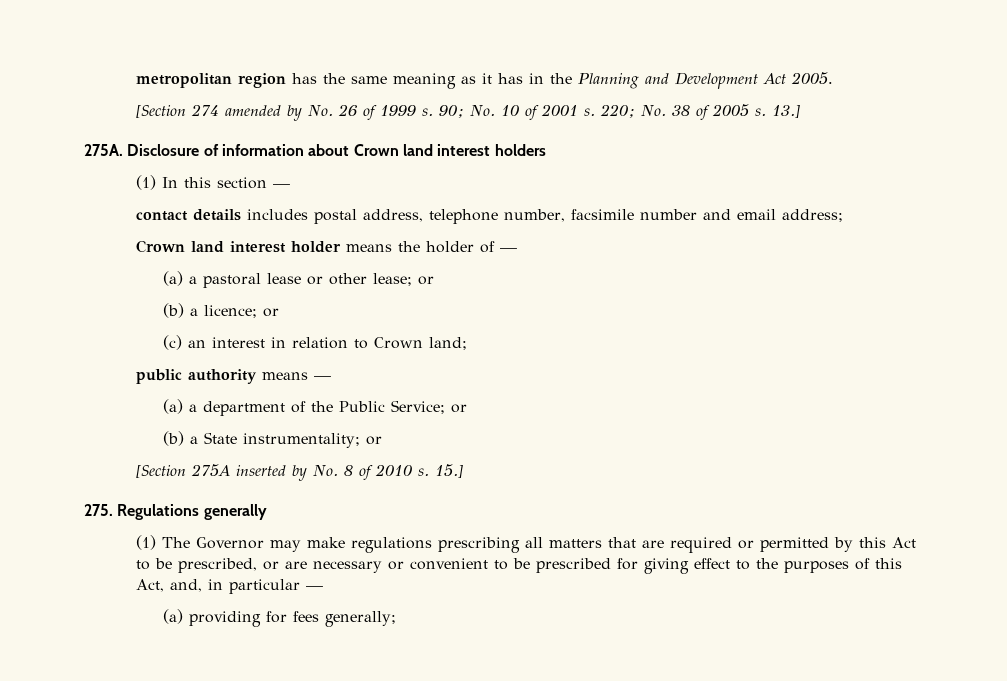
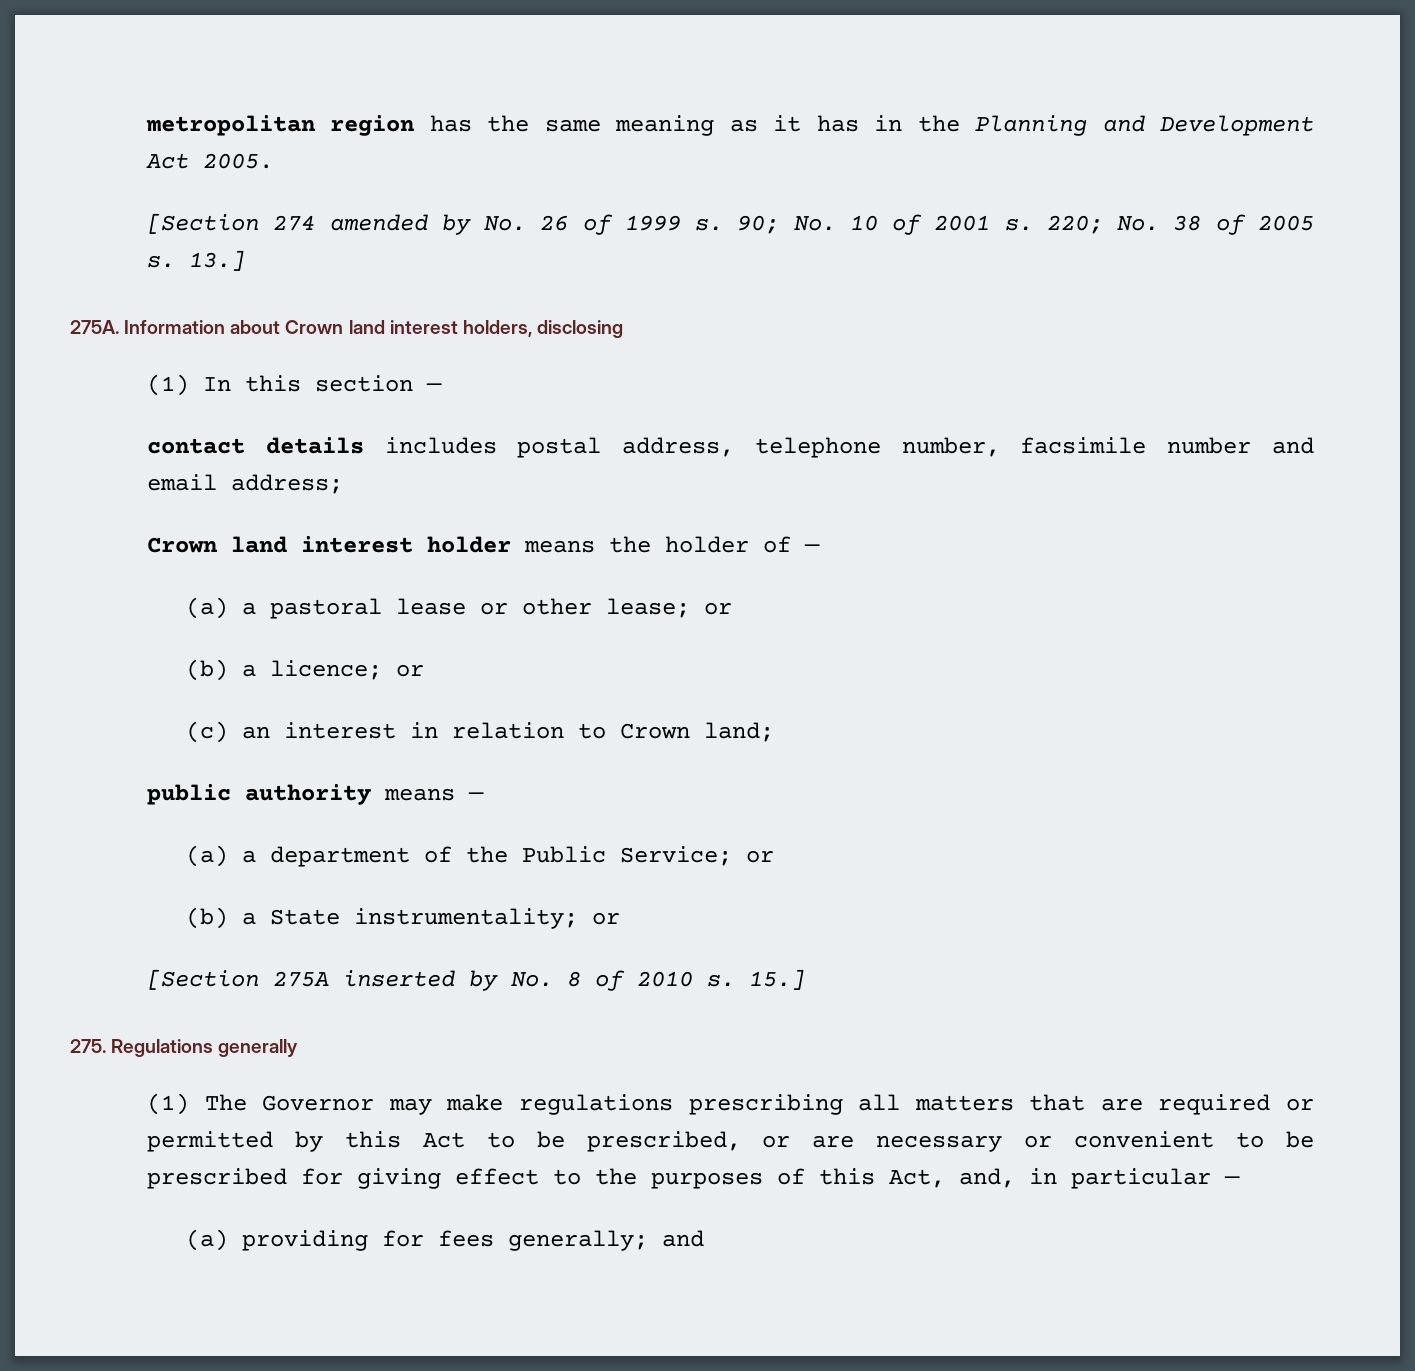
[127,144,304,156] Disclosure of information -> [124,320,226,334] Information
[494,144,546,156] holders -> [462,320,623,338] holders, disclosing
(396, 619) none -> [661,1230,704,1247] and

